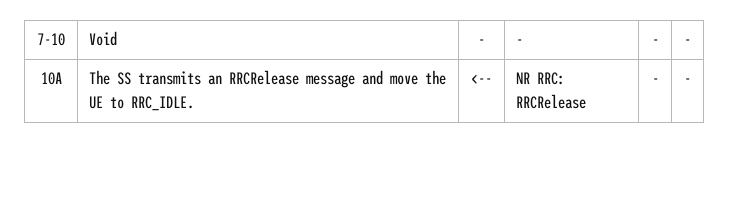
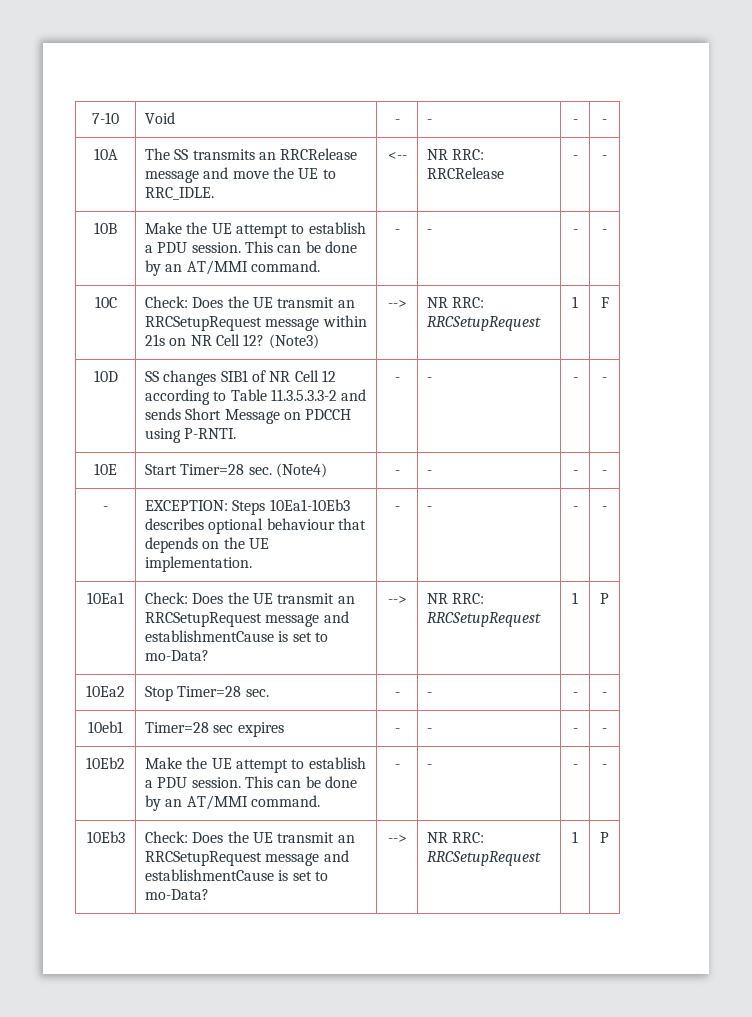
(691, 81) none -> [94,222,117,234] [145,222,366,238] [145,241,358,253] [145,260,321,276] [394,229,400,234] [427,229,433,234] [572,229,578,234] [602,229,607,234] [94,296,117,308] [145,296,355,308] [145,315,367,331] [145,334,319,349] [387,300,407,308] [427,297,485,308] [427,316,542,331] [572,296,578,308] [600,297,609,308] [93,370,118,382] [145,370,337,386] [145,389,367,405] [145,408,352,424] [145,428,237,443] [394,377,400,382] [427,377,433,382] [572,377,578,382] [602,377,607,382] [94,463,117,475] [145,463,328,478] [394,470,400,475] [427,470,433,475] [572,470,578,475] [602,470,607,475] [103,506,108,511] [145,499,350,515] [145,518,367,534] [145,537,270,553] [145,556,253,572] [394,506,400,511] [427,506,433,511] [572,506,578,511] [602,506,607,511] [87,592,124,604] [145,592,355,604] [145,611,349,627] [145,630,329,642] [145,650,210,661] [387,596,407,604] [427,593,485,604] [427,612,542,627] [572,592,578,604] [600,593,609,604] [86,685,125,697] [145,686,269,701] [394,692,400,697] [427,692,433,697] [572,692,578,697] [602,692,607,697] [88,721,123,733] [145,722,284,737] [394,728,400,733] [427,728,433,733] [572,728,578,733] [602,728,607,733] [86,757,125,769] [145,757,366,773] [145,776,358,788] [145,795,321,811] [394,764,400,769] [427,764,433,769] [572,764,578,769] [602,764,607,769] [86,831,125,843] [145,831,355,843] [145,850,349,866] [145,869,329,881] [145,889,210,900] [387,835,407,843] [427,832,485,843] [427,851,542,866] [572,831,578,843] [600,832,609,843] // 10B | Make the UE attempt to establish a PDU session. This can be done by an AT/MMI command. | - | - | - | - // 10C | Check: Does the UE transmit an RRCSetupRequest message within 21s on NR Cell 12? (Note3) | --> | NR RRC: RRCSetupRequest | 1 | F // 10D | SS changes SIB1 of NR Cell 12 according to Table 11.3.5.3.3-2 and sends Short Message on PDCCH using P-RNTI. | - | - | - | - // 10E | Start Timer=28 sec. (Note4) | - | - | - | - // - | EXCEPTION: Steps 10Ea1-10Eb3 describes optional behaviour that depends on the UE implementation. | - | - | - | - // 10Ea1 | Check: Does the UE transmit an RRCSetupRequest message and establishmentCause is set to mo-Data? | --> | NR RRC: RRCSetupRequest | 1 | P // 10Ea2 | Stop Timer=28 sec. | - | - | - | - // 10eb1 | Timer=28 sec expires | - | - | - | - // 10Eb2 | Make the UE attempt to establish a PDU session. This can be done by an AT/MMI command. | - | - | - | - // 10Eb3 | Check: Does the UE transmit an RRCSetupRequest message and establishmentCause is set to mo-Data? | --> | NR RRC: RRCSetupRequest | 1 | P

